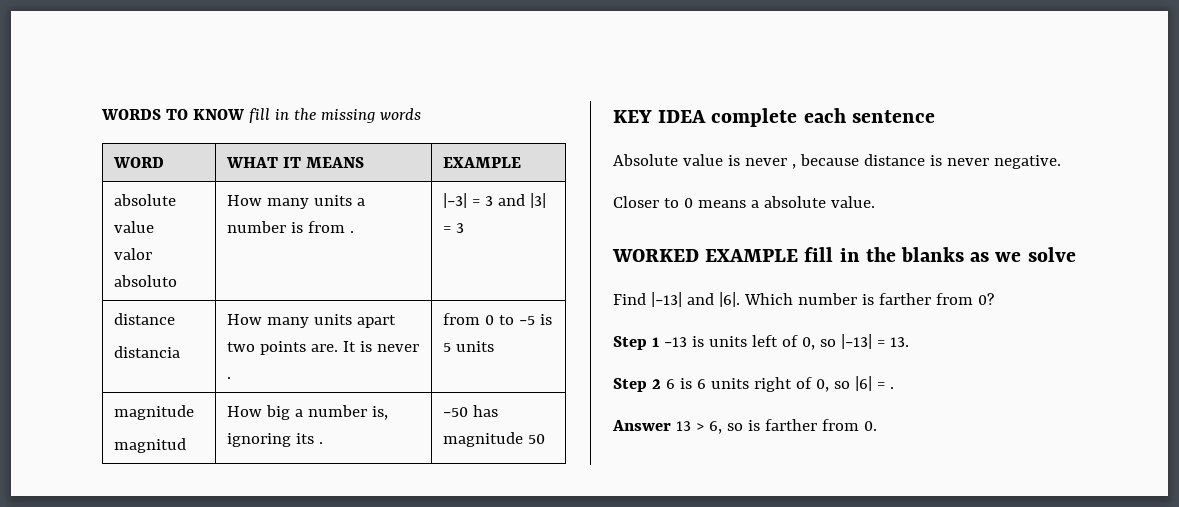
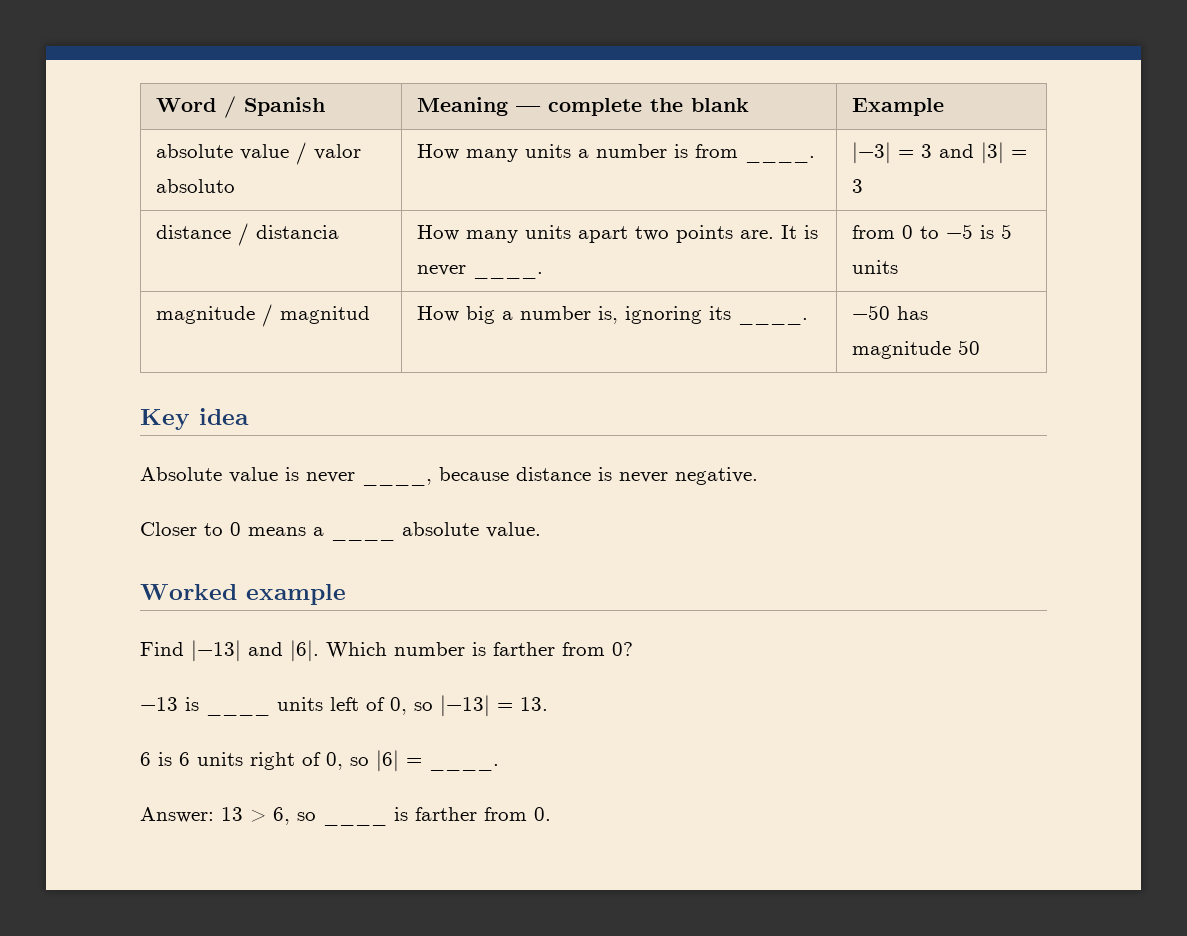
[101,108,421,123] [112,157,164,168] [225,157,364,168] [442,157,521,168] WORDS TO KNOW fill in the missing words // WORD | WHAT IT MEANS | EXAMPLE -> [156,96,326,118] [417,97,750,116] [852,98,945,116] Word / Spanish | Meaning — complete the blank | Example
(154, 227) // -> [296,142,308,165] /
[349,231,354,233] . -> [745,156,816,163] ____.
(175, 319) // -> [238,223,250,246] /
[226,377,231,379] . -> [473,272,544,279] ____.
(194, 412) // -> [262,304,274,327] /
[318,442,323,444] . -> [738,318,809,325] ____.
[613,108,935,127] KEY IDEA complete each sentence -> [140,408,249,430] Key idea
[791,164,796,169] , -> [362,479,432,486] ____,
(759, 204) none -> [331,536,395,541] ____
[612,247,1076,262] WORKED EXAMPLE fill in the blanks as we solve -> [140,584,346,605] Worked example
[613,336,659,350] Step 1 -> (633, 649) none
(704, 341) none -> [206,711,270,716] ____
[613,378,661,392] Step 2 -> (548, 704) none
[889,387,894,389] [612,420,671,431] . // Answer -> [429,764,499,771] [140,807,214,823] ____. // Answer:
(743, 427) none -> [323,821,387,826] ____

